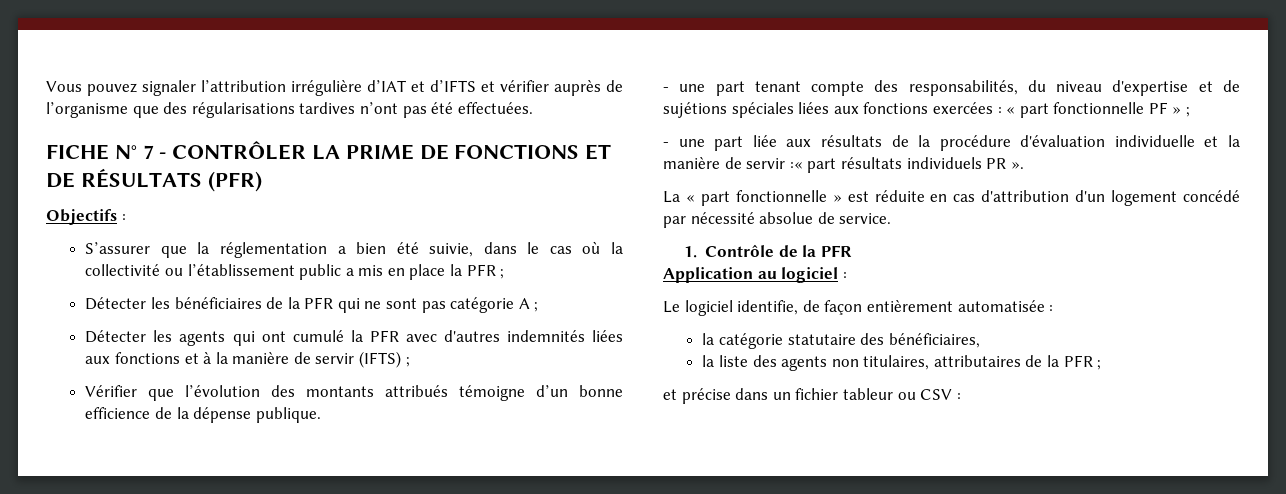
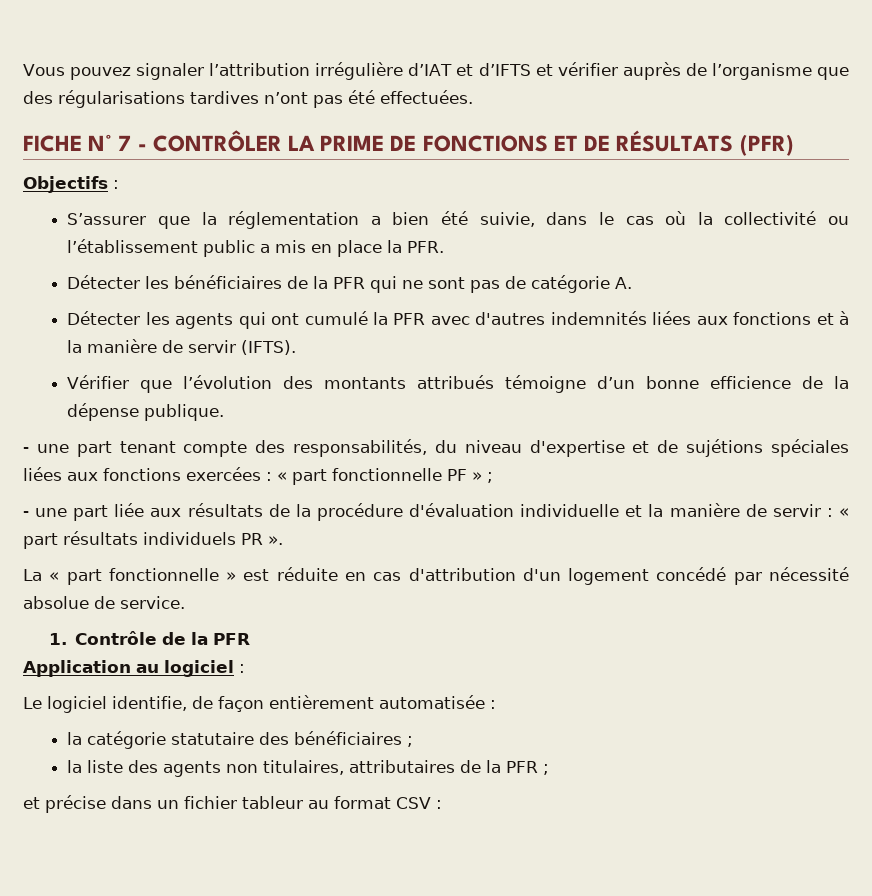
[466,264,505,279] PFR ; -> [407,241,445,253] PFR.
[450,297,539,313] catégorie A ; -> [505,275,633,293] de catégorie A.
[359,351,410,368] (IFTS) ; -> [241,340,297,355] (IFTS).
[789,162,803,169] :« -> [826,508,850,517] : «
[888,333,980,348] bénéficiaires, -> [294,731,414,747] bénéficiaires ;
[897,392,916,400] ou -> [308,796,391,809] au format

